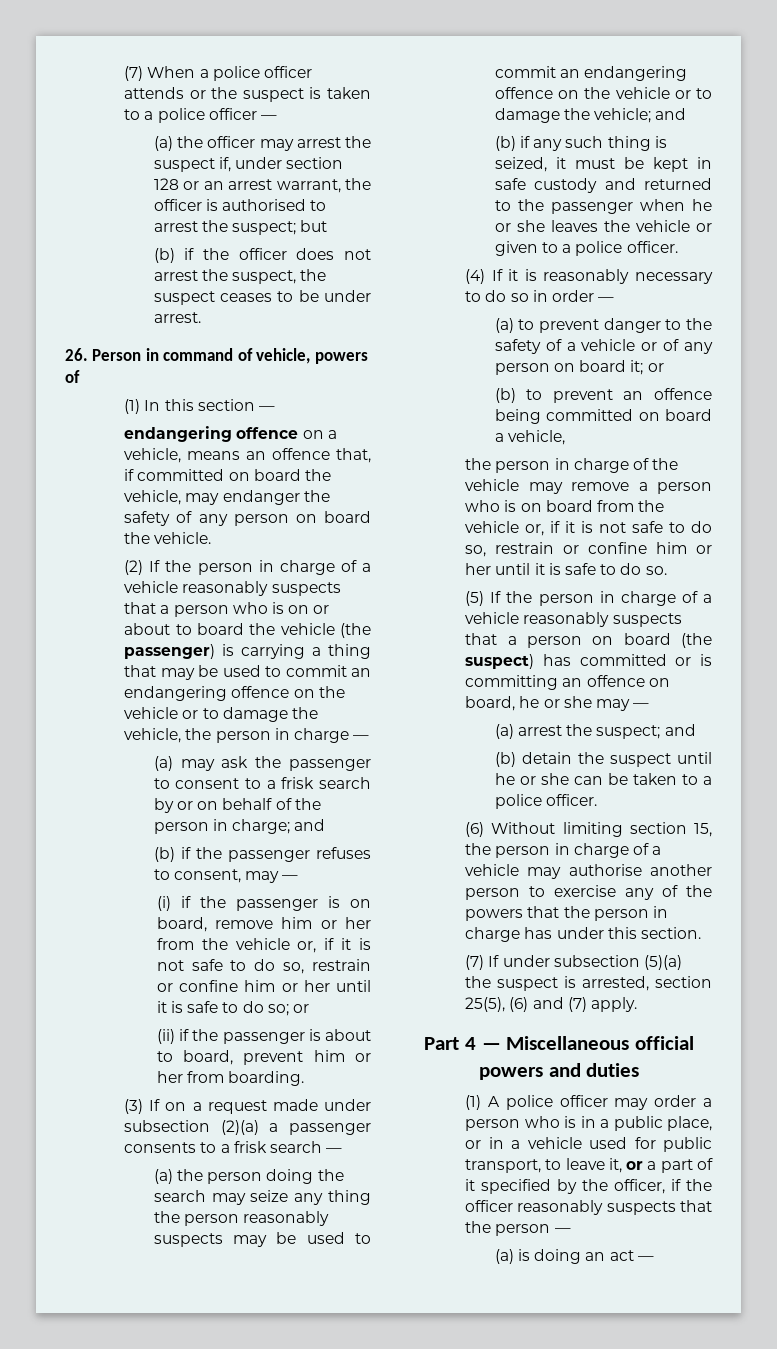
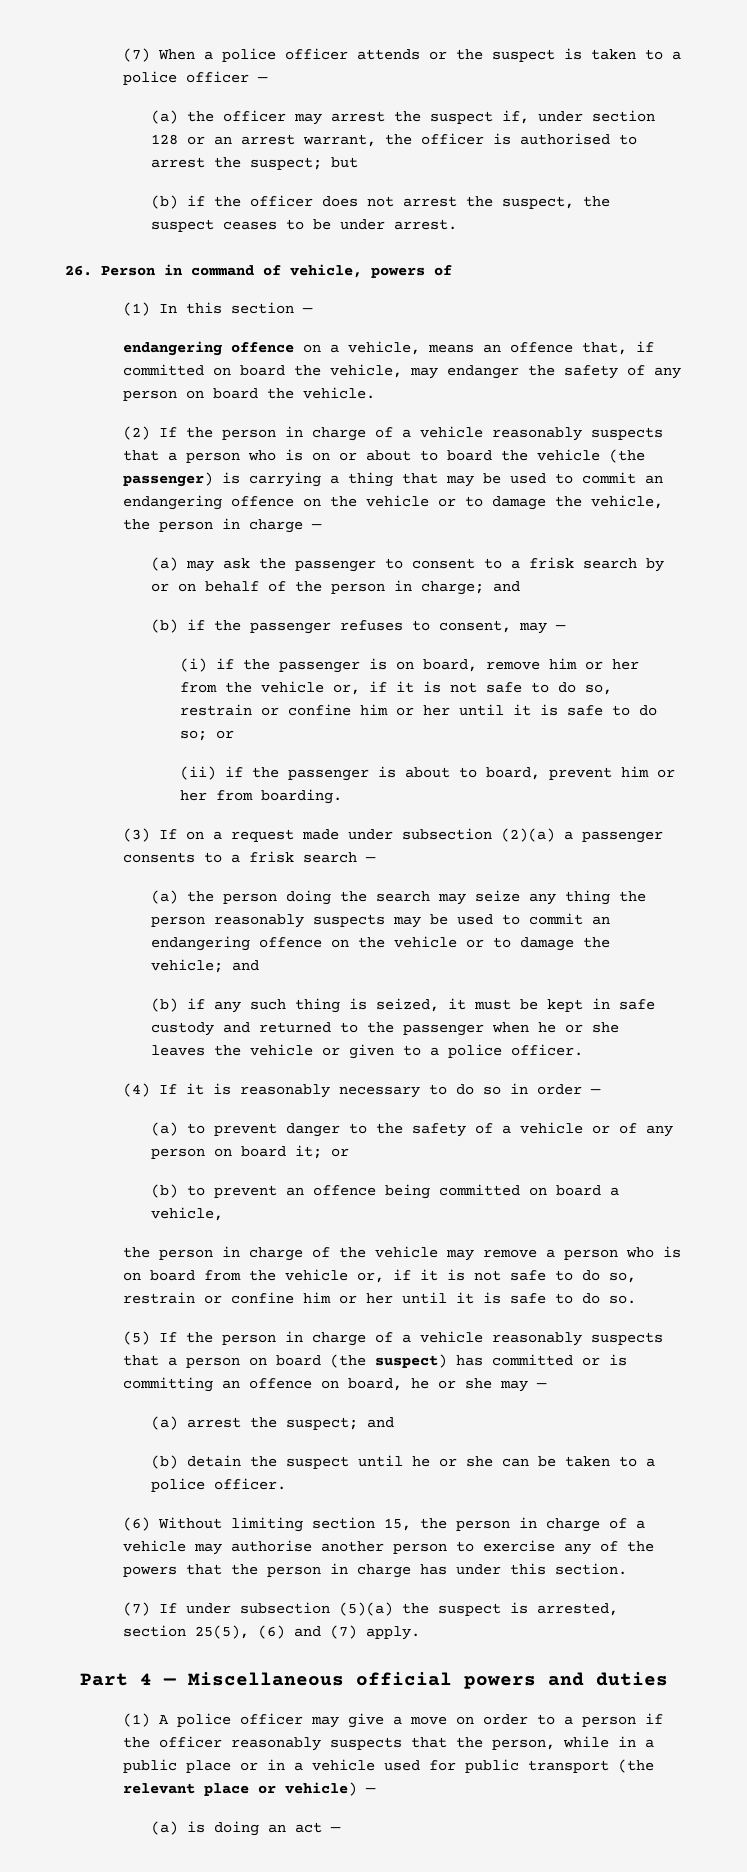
[654,1095,712,1107] [465,1116,577,1131] order a person who is -> [347,1713,663,1728] [122,1736,609,1751] give a move on order to a person if the officer reasonably suspects that the person, while
[667,1116,712,1131] place, -> [185,1760,231,1773] place
[465,1158,713,1173] [465,1179,712,1194] [465,1200,712,1215] [465,1221,551,1236] transport, to leave it, or a part of it specified by the officer, if the officer reasonably suspects that the person -> [527,1759,654,1773] [122,1782,357,1796] transport (the relevant place or vehicle)

